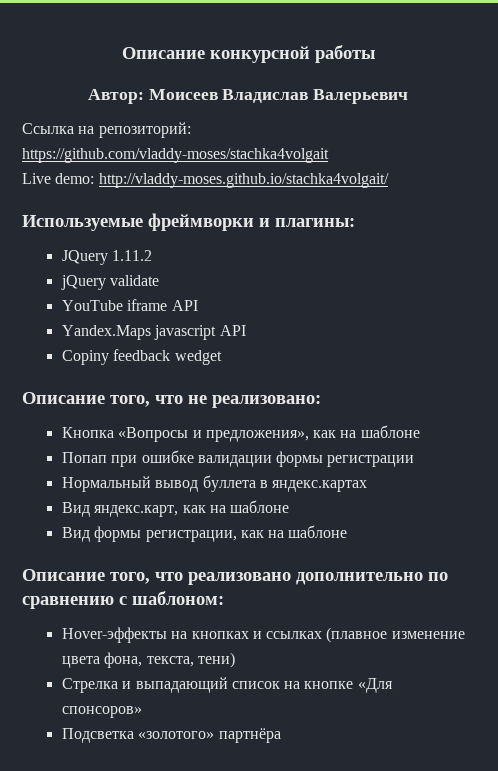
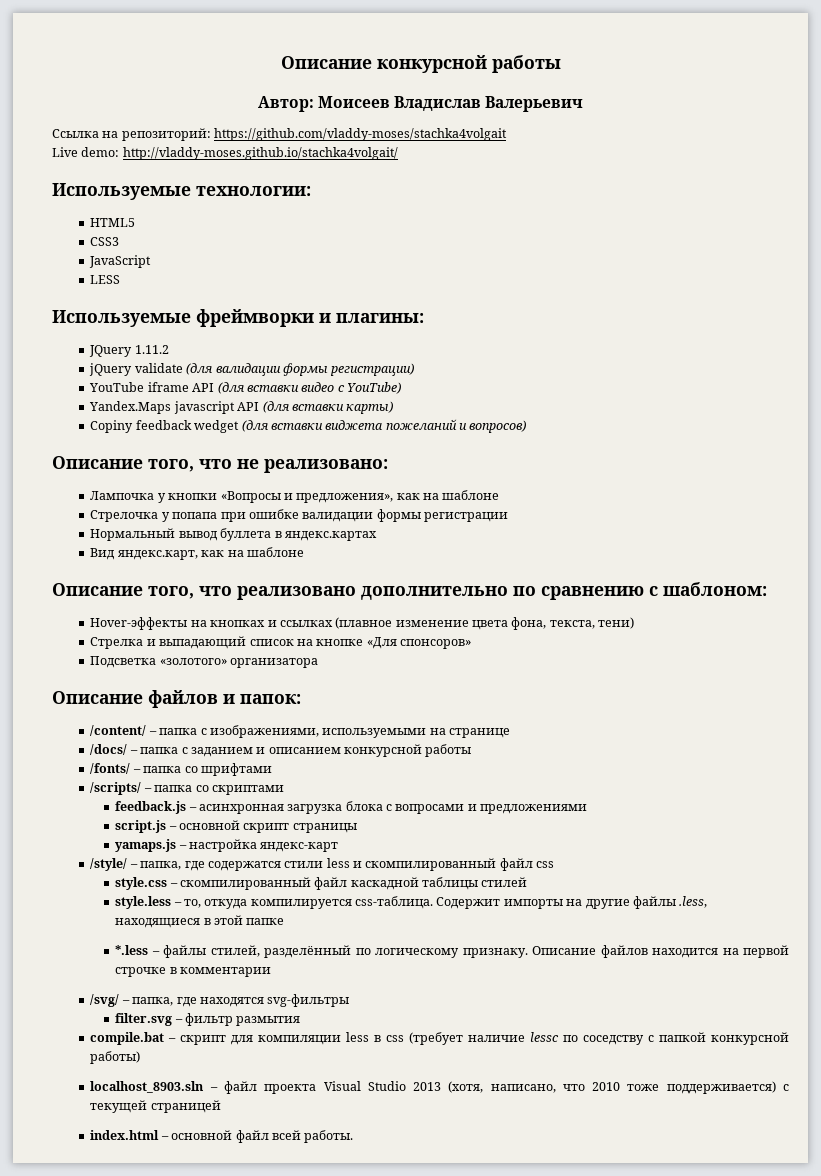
(389, 180) none -> [52,183,311,200] [90,218,136,227] [90,237,120,246] [89,255,152,268] [90,275,121,284] // Используемые технологии: // HTML5 // CSS3 // JavaScript // LESS
(160, 280) none -> [186,363,415,376] (для валидации формы регистрации)
(198, 305) none -> [217,382,402,394] (для вставки видео с YouTube)
(246, 330) none -> [262,401,394,414] (для вставки карты)
(222, 357) none -> [241,419,527,433] (для вставки виджета пожеланий и вопросов)
[61,427,114,438] Кнопка -> [90,491,218,503] Лампочка у кнопки
[61,452,107,463] Попап -> [90,510,218,522] Стрелочка у попапа
[61,525,348,542] // Вид формы регистрации, как на шаблоне -> (304, 552) none
[218,728,281,743] партнёра -> [230,658,319,668] [52,690,301,708] [90,725,511,738] [90,744,472,757] [90,763,272,776] [90,782,284,795] [115,801,588,814] [115,820,357,833] [115,839,339,852] [90,858,555,871] [115,877,528,890] [115,896,708,909] [115,915,285,928] [115,945,789,958] [115,967,271,977] [90,994,350,1007] [115,1013,301,1026] [90,1032,789,1045] [90,1051,141,1064] [90,1081,789,1094] [90,1100,221,1113] [90,1130,354,1143] организатора // Описание файлов и папок: // /content/ – папка с изображениями, используемыми на странице // /docs/ – папка с заданием и описанием конкурсной работы // /fonts/ – папка со шрифтами // /scripts/ – папка со скриптами // feedback.js – асинхронная загрузка блока с вопросами и предложениями // script.js – основной скрипт страницы // yamaps.js – настройка яндекс-карт // /style/ – папка, где содержатся стили less и скомпилированный файл css // style.css – скомпилированный файл каскадной таблицы стилей // style.less – то, откуда компилируется css-таблица. Содержит импорты на другие файлы .less, находящиеся в этой папке // *.less – файлы стилей, разделённый по логическому признаку. Описание файлов находится на первой строчке в комментарии // /svg/ – папка, где находятся svg-фильтры // filter.svg – фильтр размытия // compile.bat – скрипт для компиляции less в css (требует наличие lessc по соседству с папкой конкурсной работы) // localhost_8903.sln – файл проекта Visual Studio 2013 (хотя, написано, что 2010 тоже поддерживается) с текущей страницей // index.html – основной файл всей работы.

